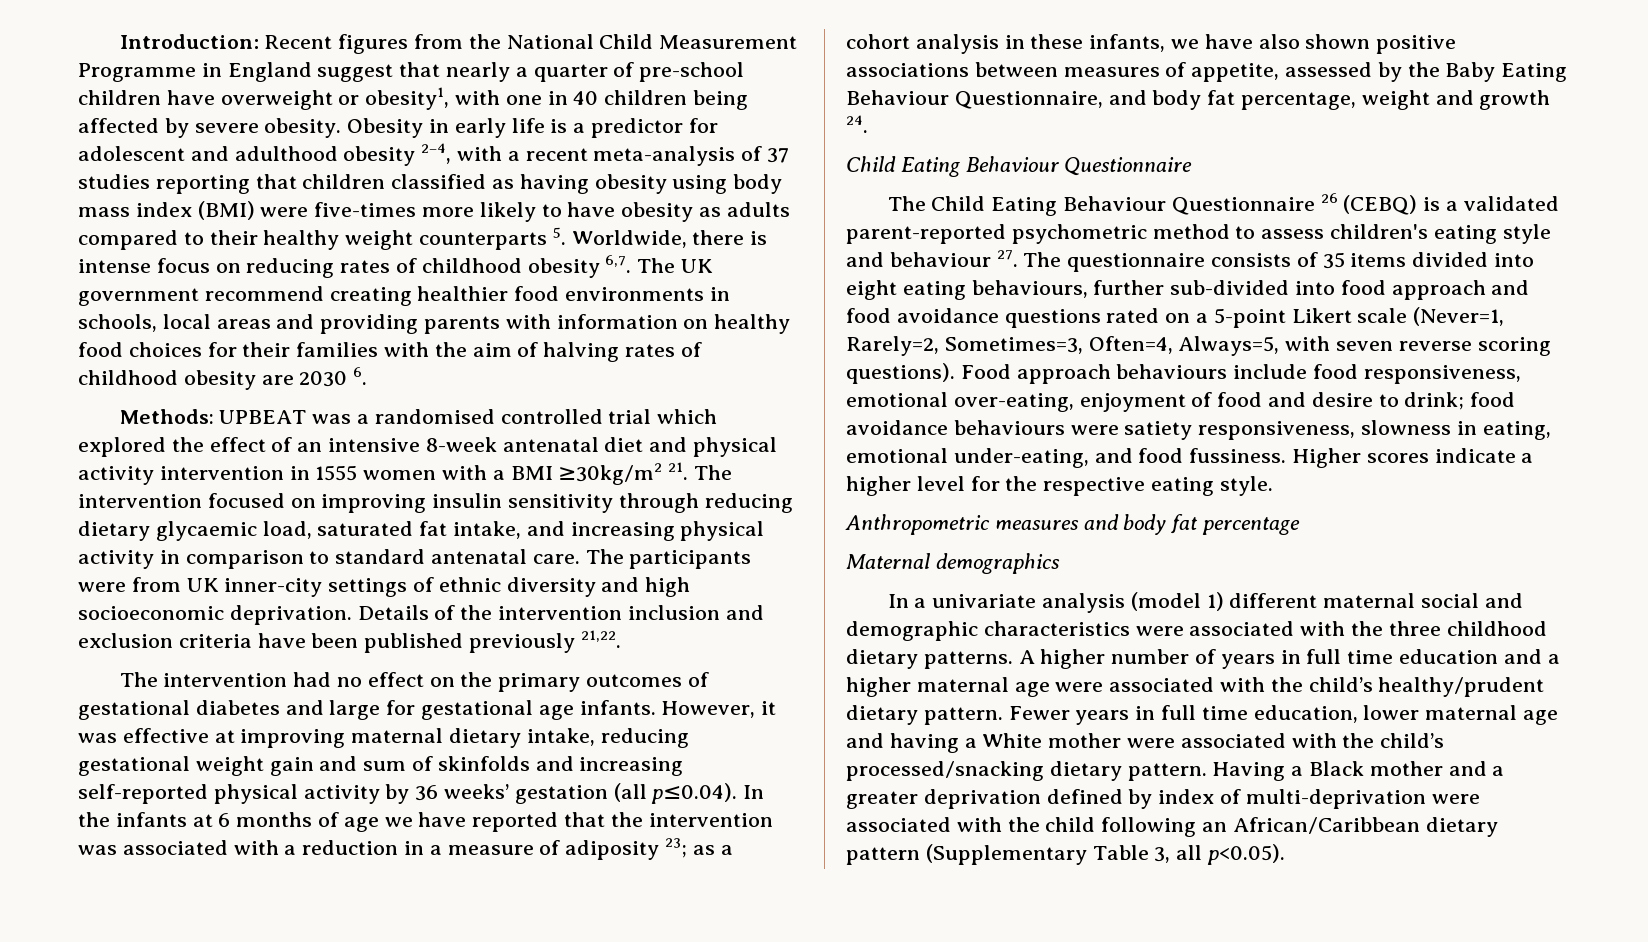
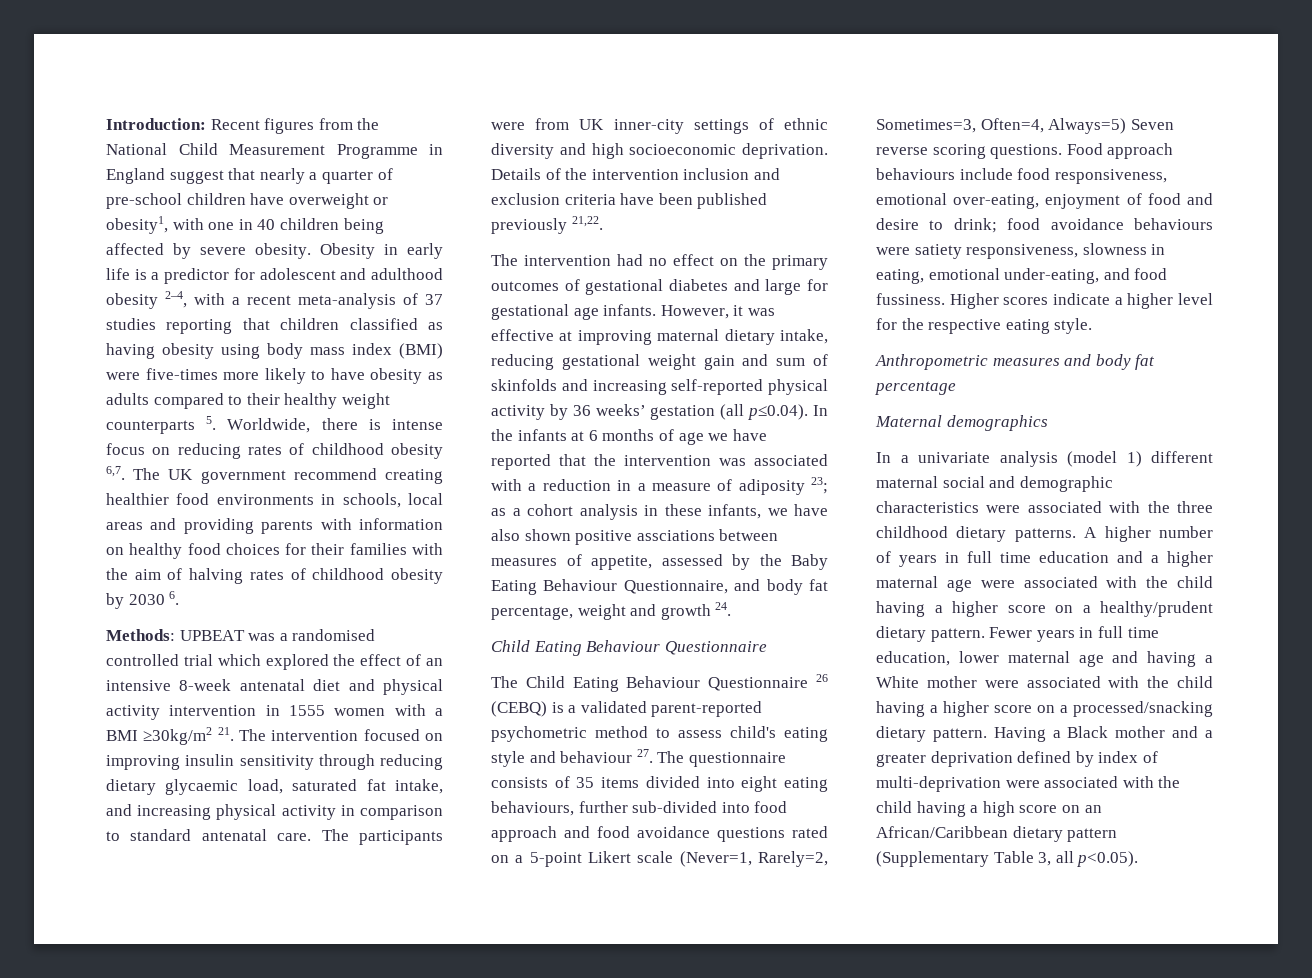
[261,375,294,385] are -> [106,593,124,609] by
[846,63,969,77] associations -> [636,530,715,541] assciations
[1330,224,1429,239] children's -> [730,726,776,738] child's
[1178,336,1394,356] Always=5, with seven -> [1048,118,1174,134] Always=5) Seven
[846,363,955,384] questions). -> [990,144,1063,159] questions.
[1308,677,1373,692] child’s -> [1177,576,1213,588] [876,601,1091,617] child having a higher score on a
[1380,733,1445,748] child’s -> [1177,676,1213,688] [876,701,1068,717] child having a higher score on a
[1101,817,1197,837] following -> [916,801,1080,817] having a high score on

